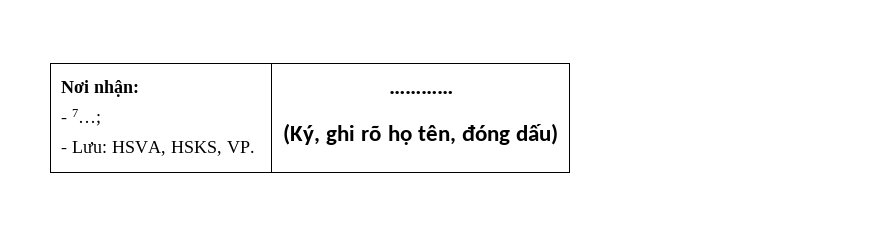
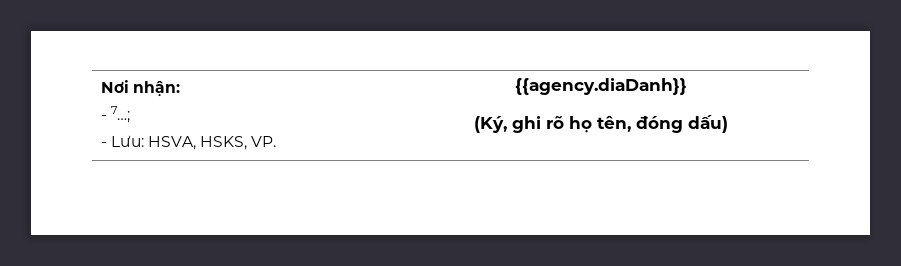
[388,91,453,94] ………… -> [514,78,687,95] {{agency.diaDanh}}

